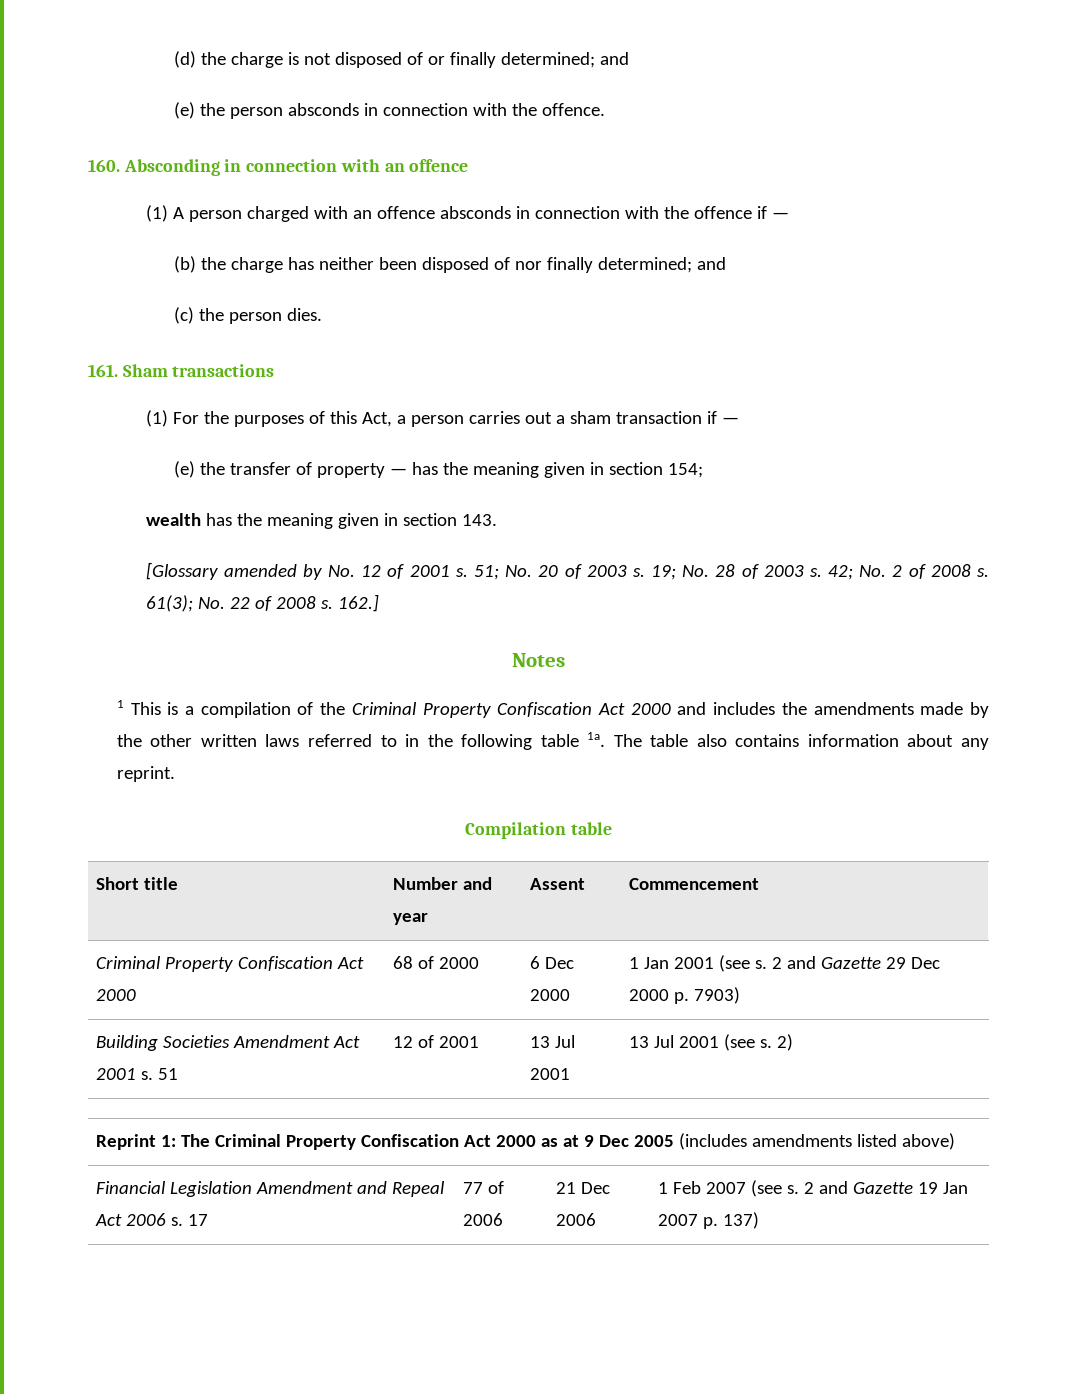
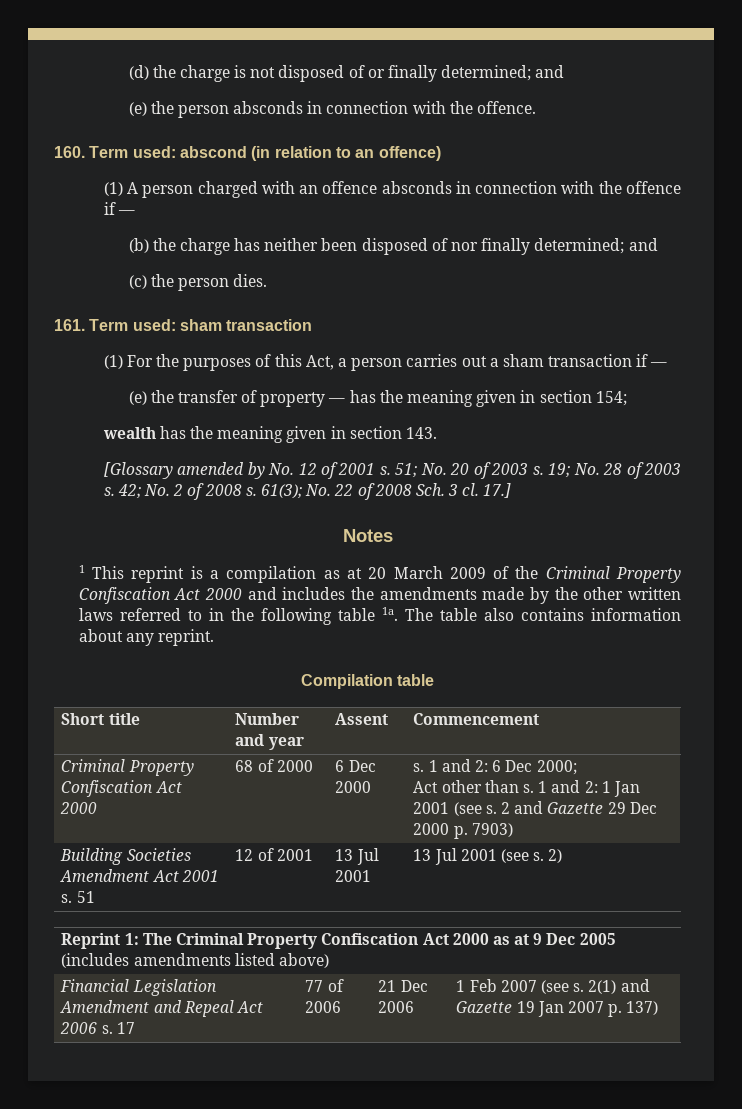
[123,159,469,176] Absconding in connection with an offence -> [89,146,441,161] Term used: abscond (in relation to an offence)
[122,364,275,377] Sham transactions -> [89,319,313,331] Term used: sham transaction
[320,594,379,612] s. 162.] -> [415,483,512,498] Sch. 3 cl. 17.]
(161, 708) none -> [131,566,185,583] reprint
(291, 710) none -> [323,566,486,579] as at 20 March 2009
(571, 995) none -> [413,759,577,775] [413,780,598,793] s. 1 and 2: 6 Dec 2000; // Act other than s. 1 and 2:
[804,1182,815,1194] 2 -> [588,980,617,994] 2(1)

